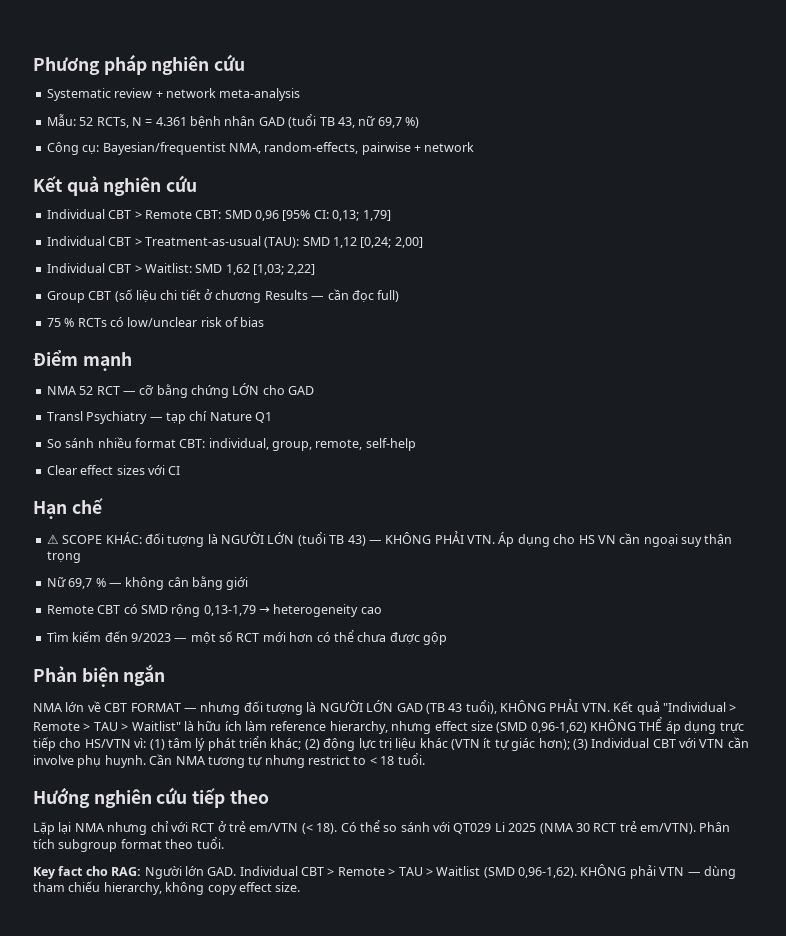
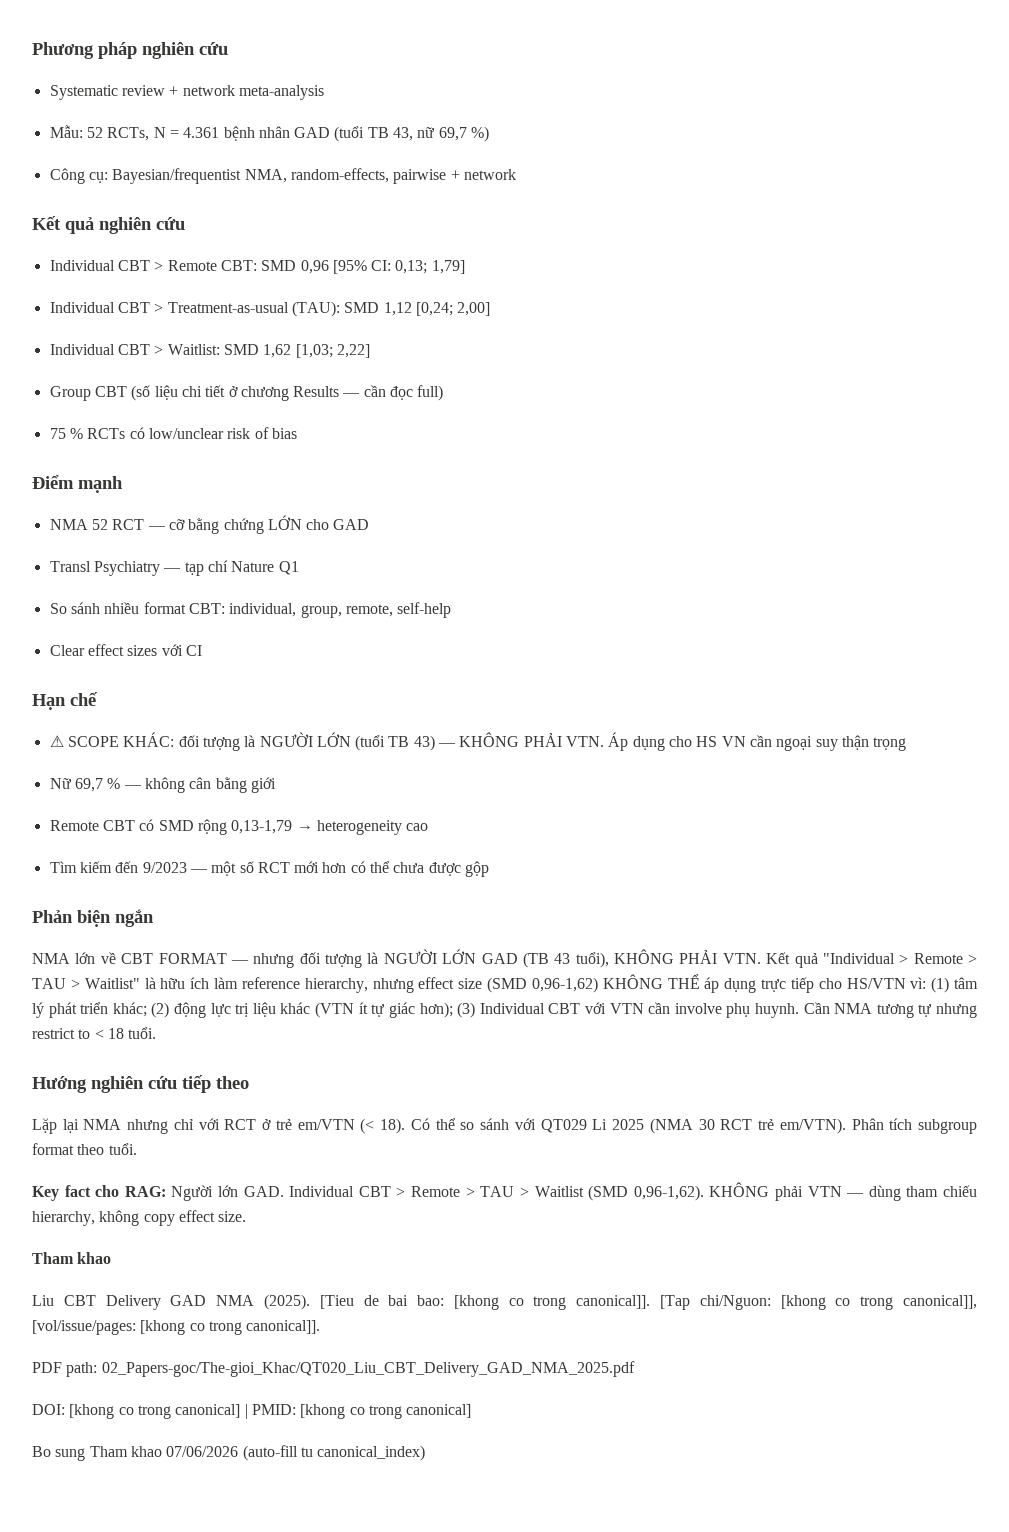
(301, 887) none -> [32,1252,112,1264] [32,1294,977,1310] [32,1320,321,1335] [32,1361,635,1377] [32,1404,472,1419] [32,1445,426,1461] // Tham khao // Liu CBT Delivery GAD NMA (2025). [Tieu de bai bao: [khong co trong canonical]]. [Tap chi/Nguon: [khong co trong canonical]], [vol/issue/pages: [khong co trong canonical]]. // PDF path: 02_Papers-goc/The-gioi_Khac/QT020_Liu_CBT_Delivery_GAD_NMA_2025.pdf // DOI: [khong co trong canonical] | PMID: [khong co trong canonical] // Bo sung Tham khao 07/06/2026 (auto-fill tu canonical_index)

